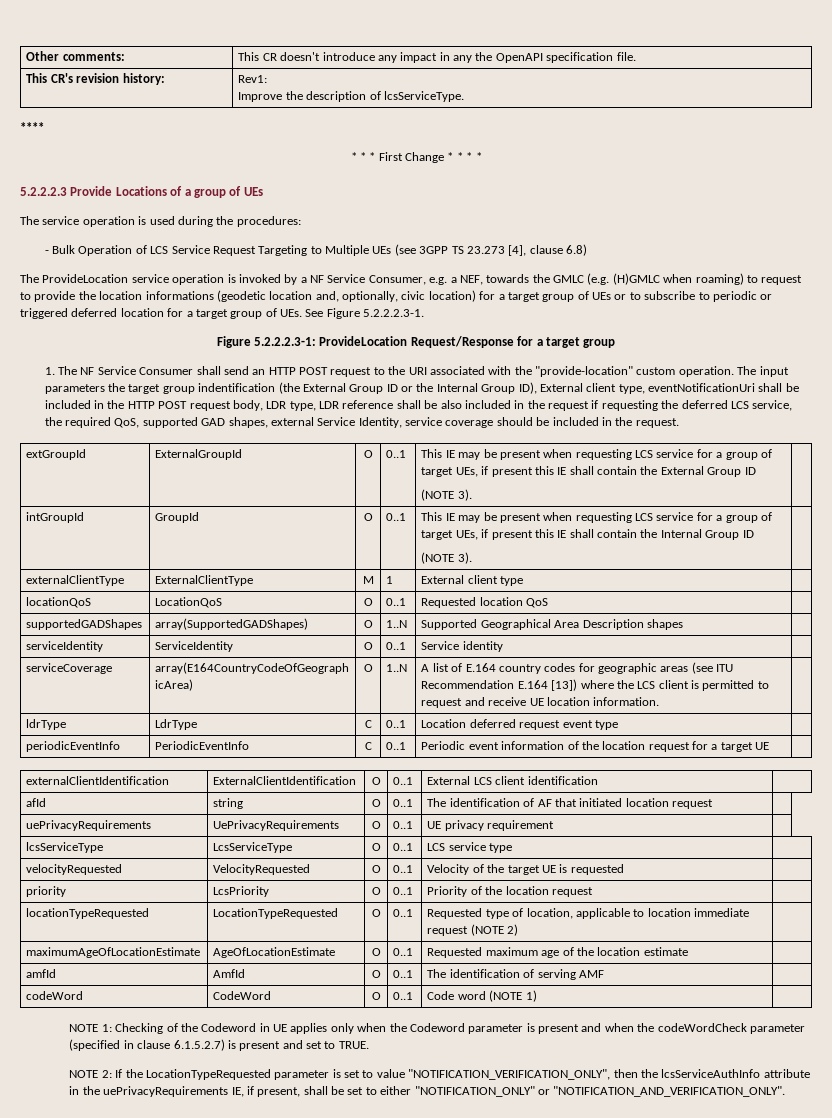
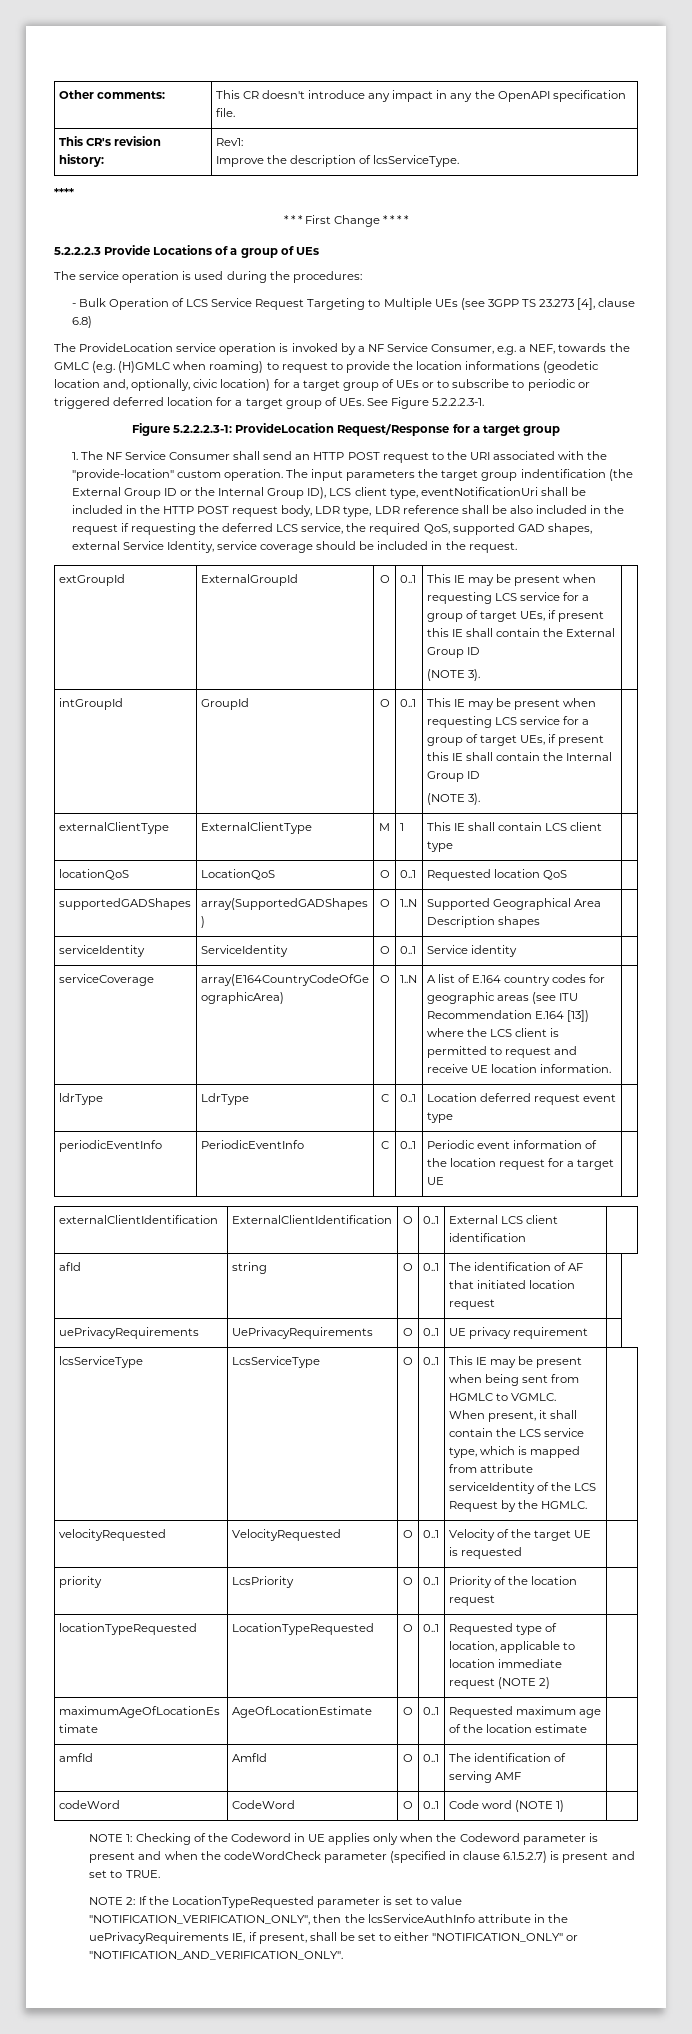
[539,383,583,392] External -> [329,488,352,496] LCS
[421,575,465,584] External -> [426,822,568,831] This IE shall contain LCS
[427,842,513,853] LCS service type -> [448,1356,583,1368] [448,1374,579,1386] [448,1393,556,1401] [448,1410,577,1422] [448,1428,584,1437] [448,1446,580,1458] [448,1464,533,1473] [448,1482,596,1494] [448,1500,587,1512] This IE may be present when being sent from HGMLC to VGMLC. // When present, it shall contain the LCS service type, which is mapped from attribute serviceIdentity of the LCS Request by the HGMLC.

